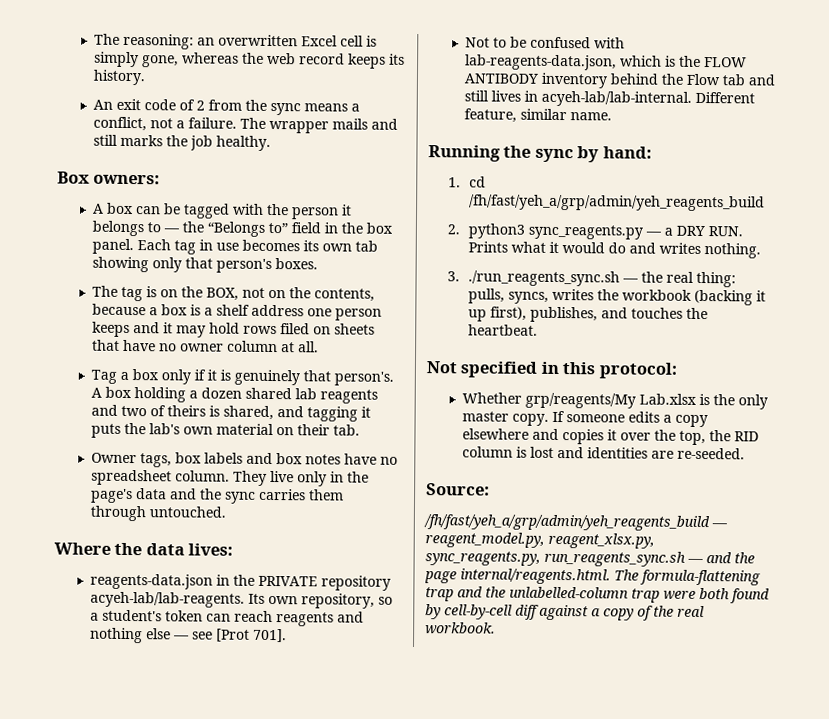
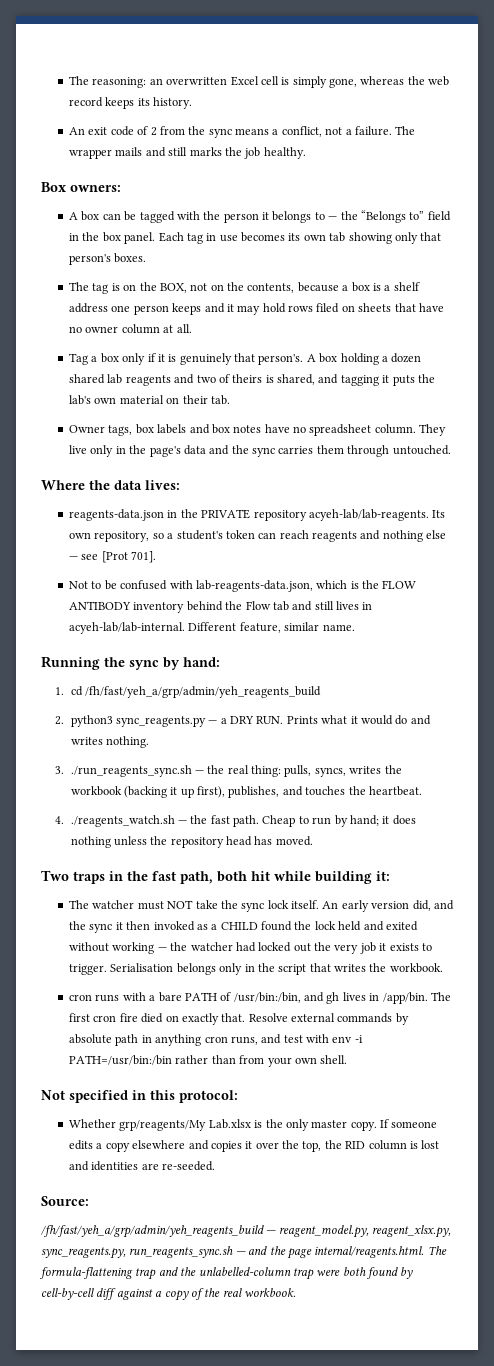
(538, 330) none -> [55,815,416,827] [70,836,313,848] [41,870,390,884] [69,900,454,912] [69,921,418,933] [69,942,432,954] [69,963,443,975] [69,992,451,1004] [69,1013,409,1025] [69,1034,363,1046] [69,1055,348,1067] // 4. ./reagents_watch.sh — the fast path. Cheap to run by hand; it does nothing unless the repository head has moved. // Two traps in the fast path, both hit while building it: // The watcher must NOT take the sync lock itself. An early version did, and the sync it then invoked as a CHILD found the lock held and exited without working — the watcher had locked out the very job it exists to trigger. Serialisation belongs only in the script that writes the workbook. // cron runs with a bare PATH of /usr/bin:/bin, and gh lives in /app/bin. The first cron fire died on exactly that. Resolve external commands by absolute path in anything cron runs, and test with env -i PATH=/usr/bin:/bin rather than from your own shell.

